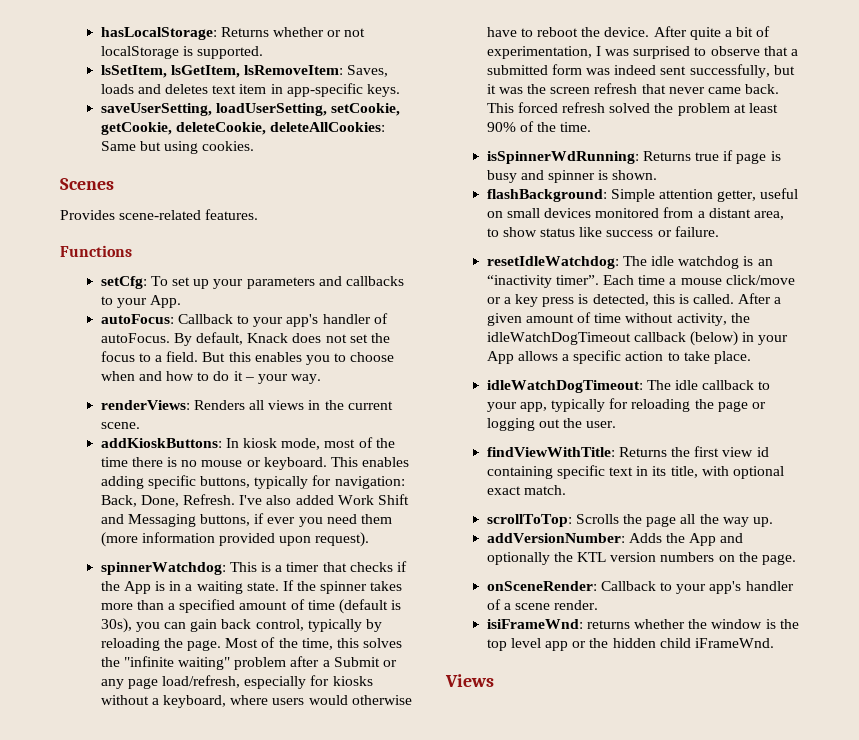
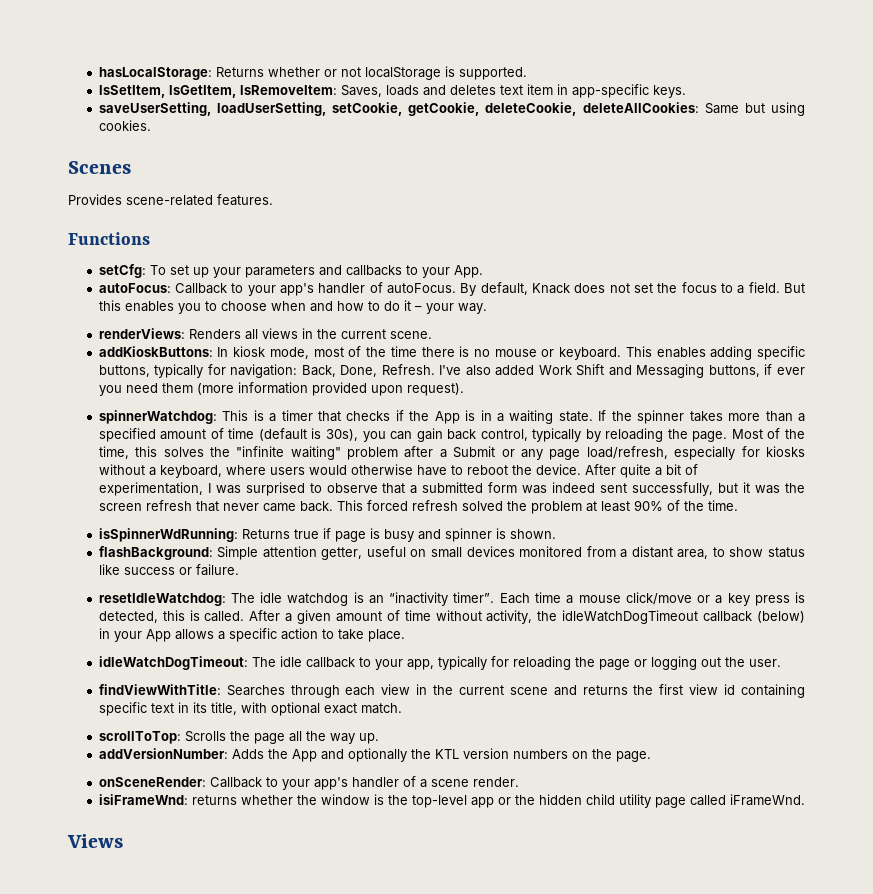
[618,447,667,457] Returns -> [226,684,628,698] Searches through each view in the current scene and returns
[486,638,541,651] top level -> [411,795,467,808] top-level
(691, 643) none -> [618,794,726,808] utility page called

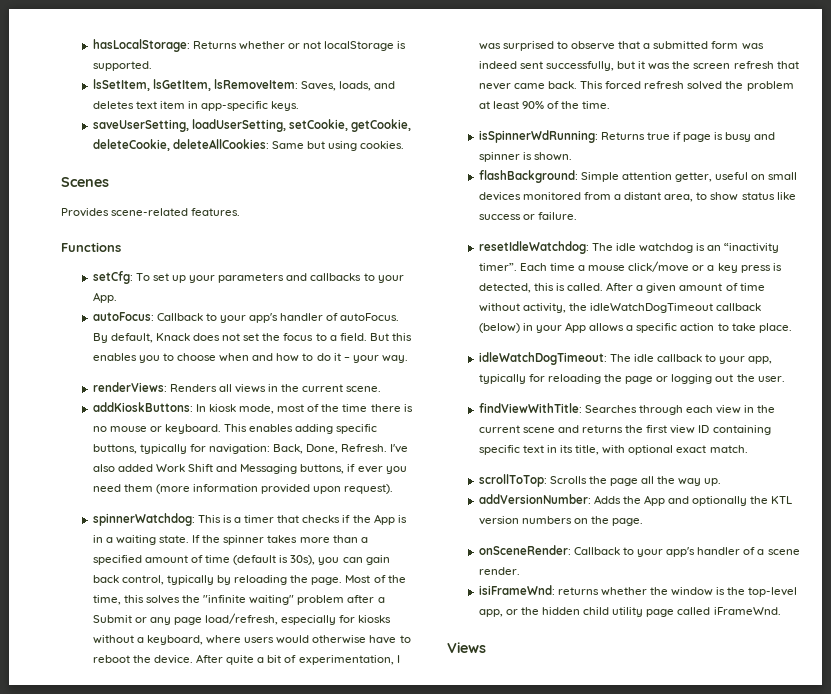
[385,85,419,96] loads -> [339,81,372,91] loads,
[724,684,736,695] id -> [698,425,710,433] ID
[470,797,494,808] app -> [478,609,503,617] app,

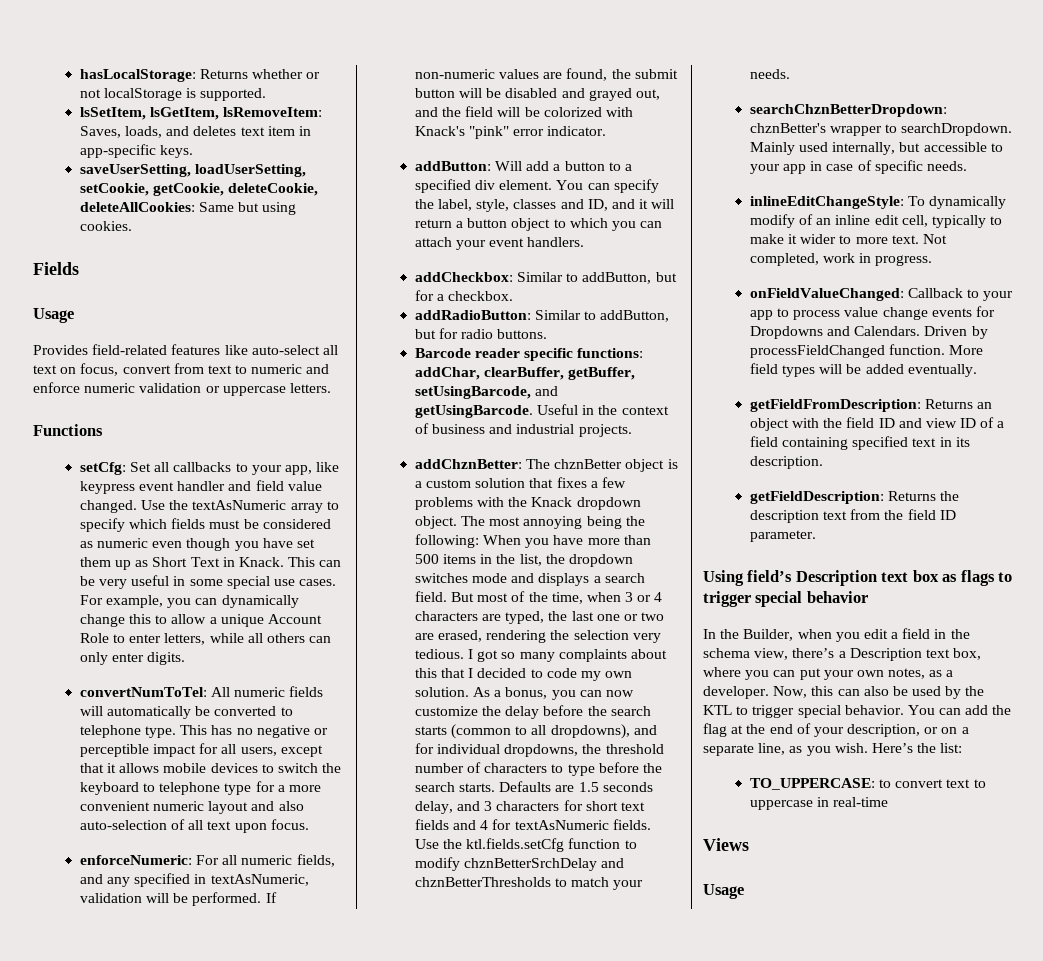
[61,177,109,187] Scenes -> [33,262,79,275] [33,308,74,323] Fields // Usage
[111,208,241,216] [61,242,121,252] [92,271,404,284] [92,292,117,303] [92,312,400,323] [92,333,412,343] [92,353,408,363] [92,382,382,393] [92,402,413,414] [92,424,378,434] [92,444,409,454] [92,464,407,474] [92,484,394,494] [92,513,407,526] [92,535,368,545] [92,555,390,565] [92,575,406,585] [92,595,385,605] [92,613,392,625] [92,635,411,645] [92,654,400,665] [478,41,764,51] [478,61,799,71] [478,81,794,91] [478,101,611,109] [478,130,776,143] [478,152,572,162] [478,170,798,183] [478,192,796,202] [478,212,577,220] [478,241,780,254] [478,261,782,273] [478,282,765,293] [478,303,762,313] [478,322,792,333] [478,352,773,365] [478,374,785,384] [478,403,776,415] [478,425,771,435] [478,445,748,455] [478,474,722,487] [478,494,793,506] [478,516,644,526] [478,545,800,557] [478,567,520,575] [478,585,798,597] [478,607,781,617] scene-related features. // Functions // setCfg: To set up your parameters and callbacks to your App. // autoFocus: Callback to your app's handler of autoFocus. By default, Knack does not set the focus to a field. But this enables you to choose when and how to do it – your way. // renderViews: Renders all views in the current scene. // addKioskButtons: In kiosk mode, most of the time there is no mouse or keyboard. This enables adding specific buttons, typically for navigation: Back, Done, Refresh. I've also added Work Shift and Messaging buttons, if ever you need them (more information provided upon request). // spinnerWatchdog: This is a timer that checks if the App is in a waiting state. If the spinner takes more than a specified amount of time (default is 30s), you can gain back control, typically by reloading the page. Most of the time, this solves the "infinite waiting" problem after a Submit or any page load/refresh, especially for kiosks without a keyboard, where users would otherwise have to reboot the device. After quite a bit of experimentation, I was surprised to observe that a submitted form was indeed sent successfully, but it was the screen refresh that never came back. This forced refresh solved the problem at least 90% of the time. // isSpinnerWdRunning: Returns true if page is busy and spinner is shown. // flashBackground: Simple attention getter, useful on small devices monitored from a distant area, to show status like success or failure. // resetIdleWatchdog: The idle watchdog is an “inactivity timer”. Each time a mouse click/move or a key press is detected, this is called. After a given amount of time without activity, the idleWatchDogTimeout callback (below) in your App allows a specific action to take place. // idleWatchDogTimeout: The idle callback to your app, typically for reloading the page or logging out the user. // findViewWithTitle: Searches through each view in the current scene and returns the first view ID containing specific text in its title, with optional exact match. // scrollToTop: Scrolls the page all the way up. // addVersionNumber: Adds the App and optionally the KTL version numbers on the page. // onSceneRender: Callback to your app's handler of a scene render. // isiFrameWnd: returns whether the window is the top-level app, or the hidden child utility page called iFrameWnd. -> [92,344,338,355] [33,363,330,376] [33,382,331,396] [33,424,103,436] [79,462,340,475] [79,480,322,494] [79,500,339,513] [79,518,331,532] [79,538,315,551] [79,557,342,570] [79,575,337,589] [79,595,299,608] [79,614,322,627] [79,633,332,645] [79,652,186,665] [79,686,324,697] [79,706,293,719] [79,725,328,738] [79,743,323,757] [79,763,342,773] [79,781,321,795] [79,801,304,814] [79,819,309,833] [79,854,335,867] [79,873,309,887] [79,892,277,906] [414,68,678,81] [414,88,660,101] [414,106,633,117] [414,126,607,139] [414,161,632,171] [414,179,659,193] [414,199,675,212] [414,218,663,231] [414,237,585,250] [414,272,677,284] [414,290,514,301] [414,310,670,322] [414,328,548,339] [414,348,644,361] [414,367,636,380] [414,386,558,399] [414,404,669,418] [414,423,632,437] [414,459,678,472] [414,477,626,488] [414,497,641,510] [414,516,645,529] [414,534,651,548] [414,554,633,567] [414,573,645,586] [414,591,663,604] [414,611,665,624] [414,630,661,643] [414,649,667,662] [414,668,633,681] [414,687,634,700] [414,705,651,719] [414,724,657,739] [414,743,664,757] [414,762,662,776] [414,781,653,792] [414,800,645,814] [414,819,651,830] [414,838,637,852] [414,857,625,871] [414,877,644,890] [749,69,790,79] [749,104,947,117] [749,123,1013,136] [749,142,1003,155] [749,160,967,174] [749,196,1007,209] [749,214,1003,228] [749,234,947,244] [749,253,933,266] [749,288,1014,301] [749,306,995,320] [749,326,988,339] [749,344,984,358] [749,363,977,377] [749,399,993,412] [749,417,1005,431] [749,436,970,450] [749,456,823,469] [749,491,960,504] [749,509,956,523] [749,530,816,542] [703,570,1013,586] [703,591,868,607] [703,628,970,642] [703,648,982,661] [703,667,954,680] [703,686,985,699] [703,705,1012,718] [703,723,969,737] [703,743,963,756] [749,778,986,790] [749,797,889,810] field-related features like auto-select all text on focus, convert from text to numeric and enforce numeric validation or uppercase letters. // Functions // setCfg: Set all callbacks to your app, like keypress event handler and field value changed. Use the textAsNumeric array to specify which fields must be considered as numeric even though you have set them up as Short Text in Knack. This can be very useful in some special use cases. For example, you can dynamically change this to allow a unique Account Role to enter letters, while all others can only enter digits. // convertNumToTel: All numeric fields will automatically be converted to telephone type. This has no negative or perceptible impact for all users, except that it allows mobile devices to switch the keyboard to telephone type for a more convenient numeric layout and also auto-selection of all text upon focus. // enforceNumeric: For all numeric fields, and any specified in textAsNumeric, validation will be performed. If non-numeric values are found, the submit button will be disabled and grayed out, and the field will be colorized with Knack's "pink" error indicator. // addButton: Will add a button to a specified div element. You can specify the label, style, classes and ID, and it will return a button object to which you can attach your event handlers. // addCheckbox: Similar to addButton, but for a checkbox. // addRadioButton: Similar to addButton, but for radio buttons. // Barcode reader specific functions: addChar, clearBuffer, getBuffer, setUsingBarcode, and getUsingBarcode. Useful in the context of business and industrial projects. // addChznBetter: The chznBetter object is a custom solution that fixes a few problems with the Knack dropdown object. The most annoying being the following: When you have more than 500 items in the list, the dropdown switches mode and displays a search field. But most of the time, when 3 or 4 characters are typed, the last one or two are erased, rendering the selection very tedious. I got so many complaints about this that I decided to code my own solution. As a bonus, you can now customize the delay before the search starts (common to all dropdowns), and for individual dropdowns, the threshold number of characters to type before the search starts. Defaults are 1.5 seconds delay, and 3 characters for short text fields and 4 for textAsNumeric fields. Use the ktl.fields.setCfg function to modify chznBetterSrchDelay and chznBetterThresholds to match your needs. // searchChznBetterDropdown: chznBetter's wrapper to searchDropdown. Mainly used internally, but accessible to your app in case of specific needs. // inlineEditChangeStyle: To dynamically modify of an inline edit cell, typically to make it wider to more text. Not completed, work in progress. // onFieldValueChanged: Callback to your app to process value change events for Dropdowns and Calendars. Driven by processFieldChanged function. More field types will be added eventually. // getFieldFromDescription: Returns an object with the field ID and view ID of a field containing specified text in its description. // getFieldDescription: Returns the description text from the field ID parameter. // Using field’s Description text box as flags to trigger special behavior // In the Builder, when you edit a field in the schema view, there’s a Description text box, where you can put your own notes, as a developer. Now, this can also be used by the KTL to trigger special behavior. You can add the flag at the end of your description, or on a separate line, as you wish. Here’s the list: // TO_UPPERCASE: to convert text to uppercase in real-time
(486, 647) none -> [703,884,744,899] // Usage

